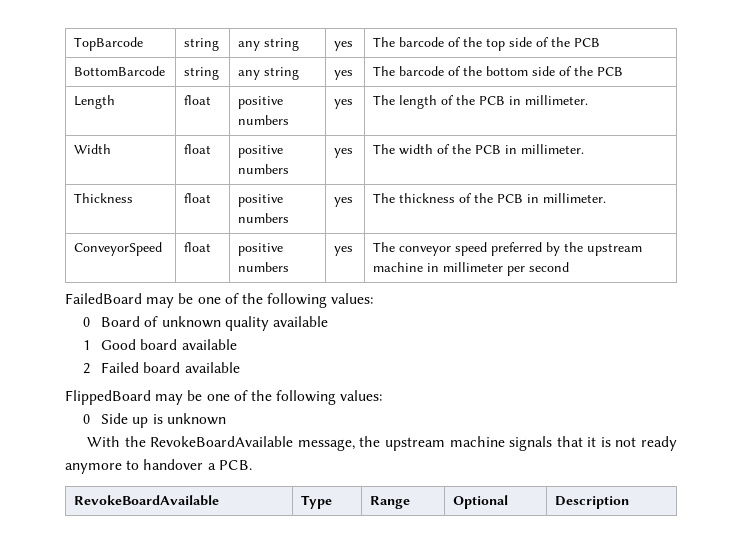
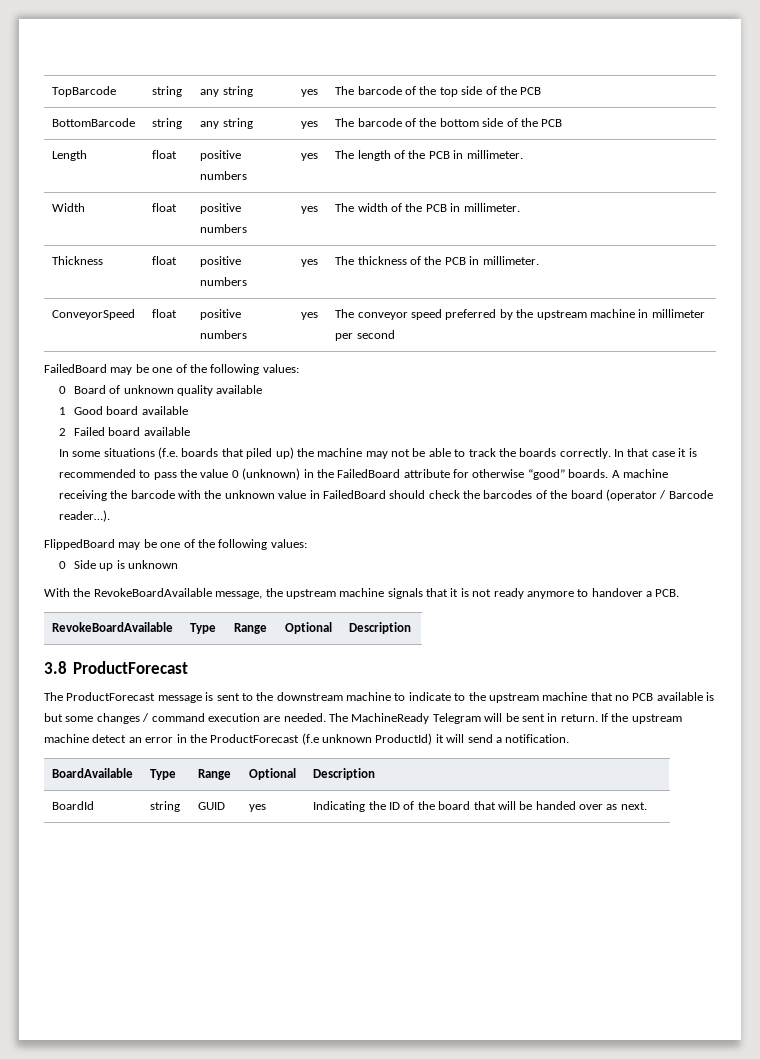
(240, 367) none -> [58,447,697,459] [58,468,668,480] [58,489,713,501] [58,510,110,522] // In some situations (f.e. boards that piled up) the machine may not be able to track the boards correctly. In that case it is recommended to pass the value 0 (unknown) in the FailedBoard attribute for otherwise “good” boards. A machine receiving the barcode with the unknown value in FailedBoard should check the barcodes of the board (operator / Barcode reader…).
(630, 502) none -> [44,661,189,674] [44,692,715,703] [44,713,682,724] [44,733,570,745] [52,768,134,778] [150,769,177,780] [198,769,232,780] [249,768,297,780] [313,768,376,780] [52,801,95,810] [150,801,181,812] [198,802,226,810] [249,804,267,812] [313,801,647,812] // 3.8 ProductForecast // The ProductForecast message is sent to the downstream machine to indicate to the upstream machine that no PCB available is but some changes / command execution are needed. The MachineReady Telegram will be sent in return. If the upstream machine detect an error in the ProductForecast (f.e unknown ProductId) it will send a notification. // BoardAvailable | Type | Range | Optional | Description // BoardId | string | GUID | yes | Indicating the ID of the board that will be handed over as next.

